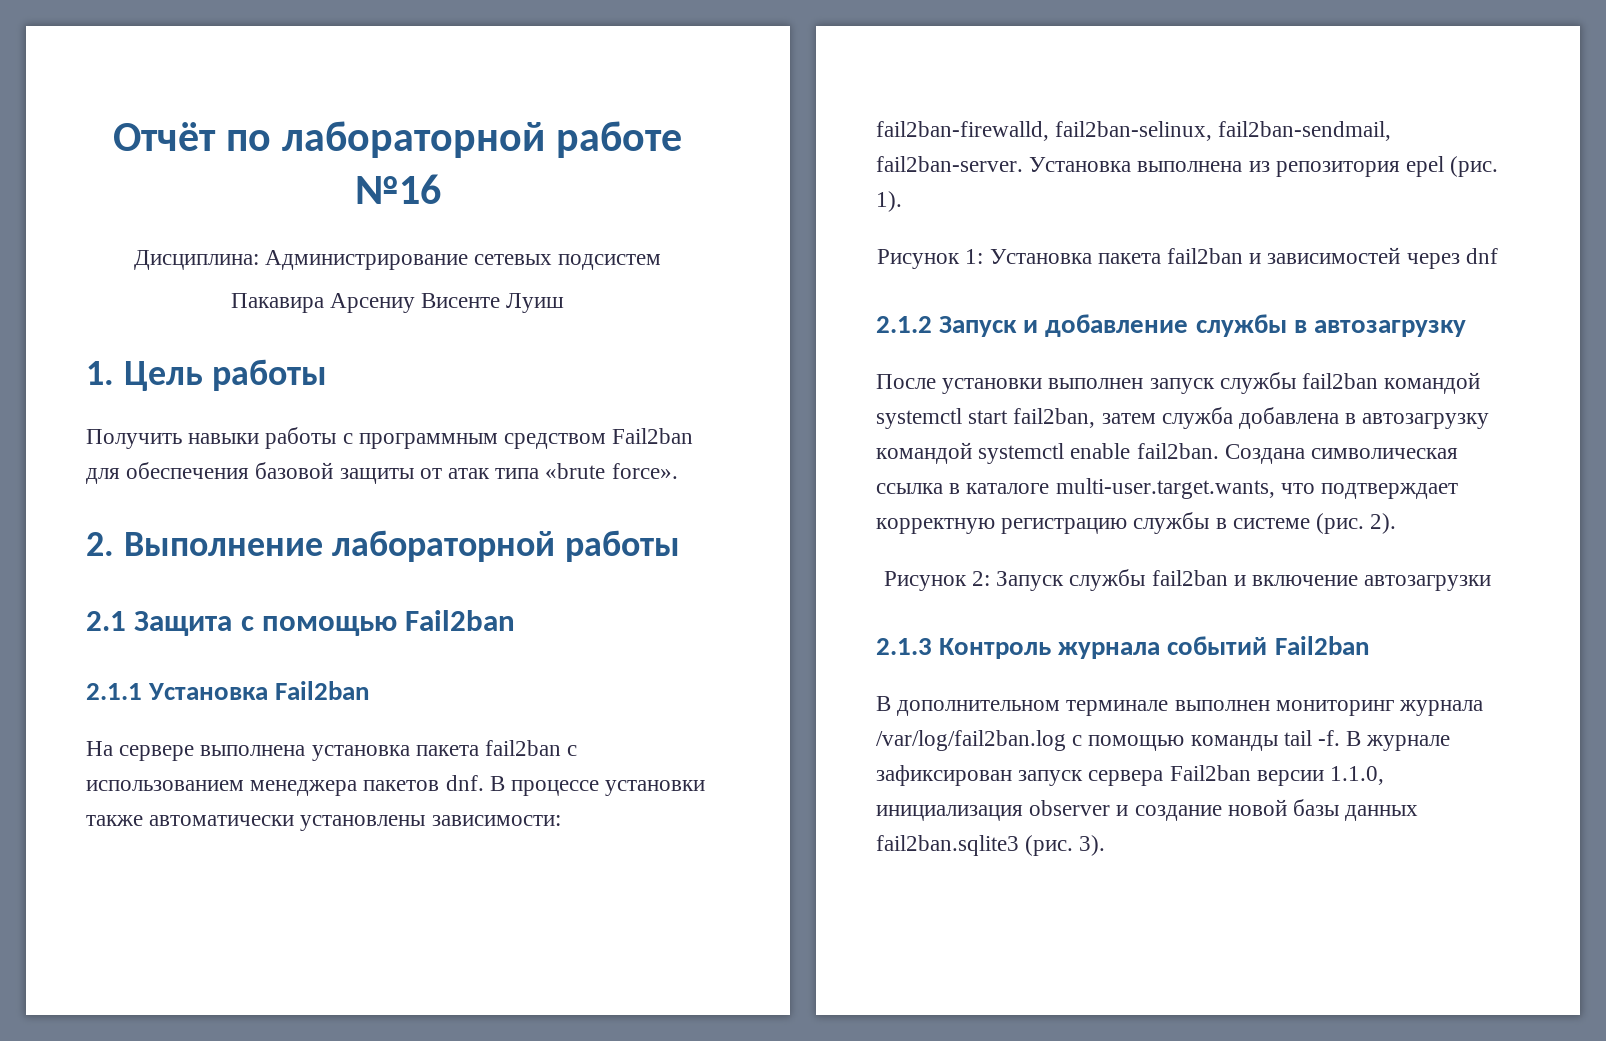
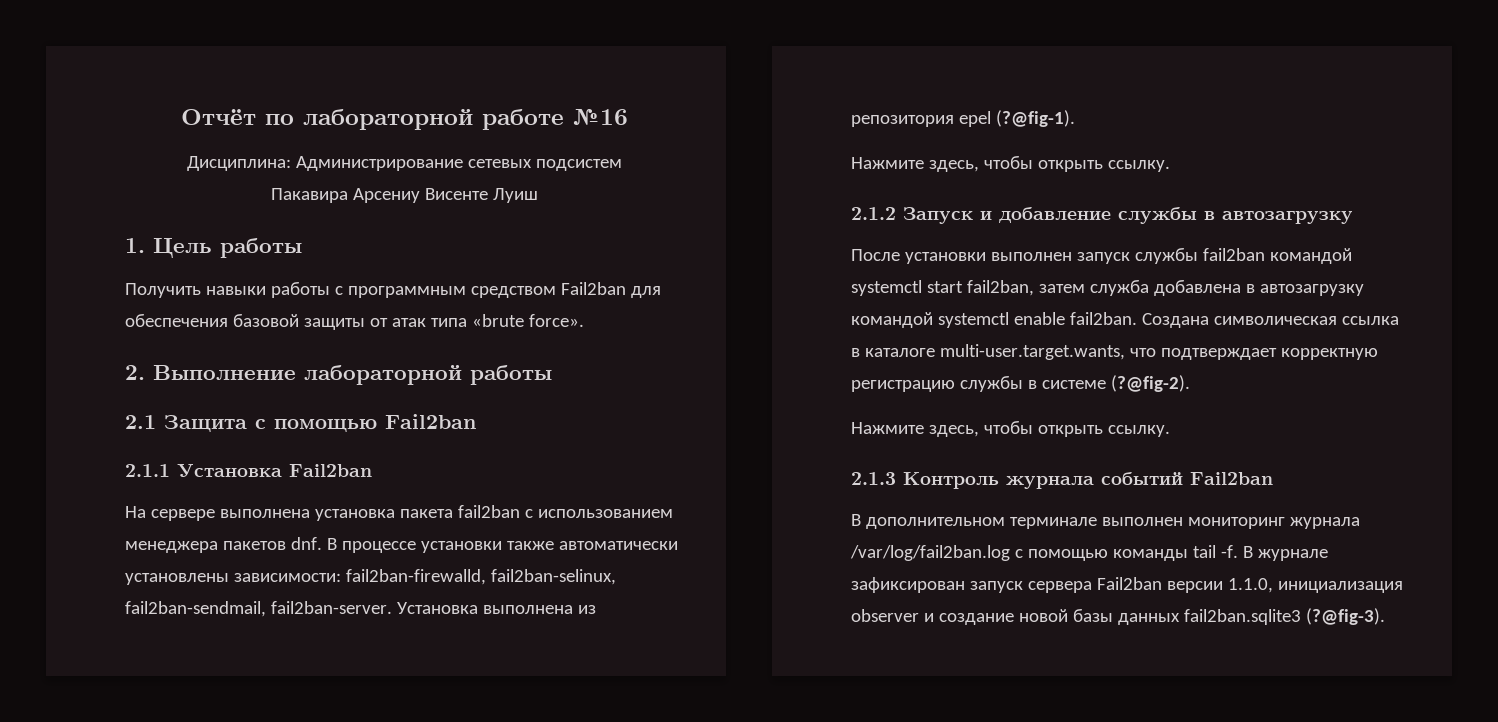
[1450,156,1499,177] [876,191,902,212] [877,247,1498,269] (рис. 1). // Рисунок 1: Установка пакета fail2ban и зависимостей через dnf -> [995,110,1075,127] [851,156,1170,172] (?@fig-1). // Нажмите здесь, чтобы открыть ссылку.
[1316,513,1397,534] [883,569,1492,591] (рис. 2). // Рисунок 2: Запуск службы fail2ban и включение автозагрузки -> [1110,375,1190,392] [851,421,1170,437] (?@fig-2). // Нажмите здесь, чтобы открыть ссылку.
[1025,835,1106,856] (рис. 3). -> [1305,608,1385,625] (?@fig-3).

